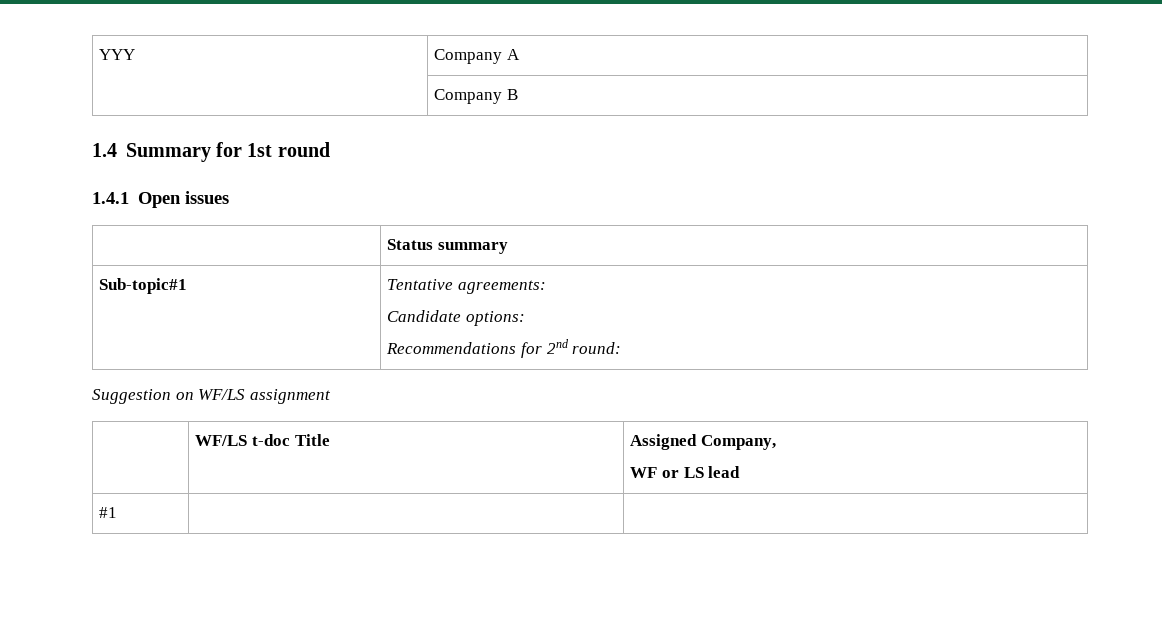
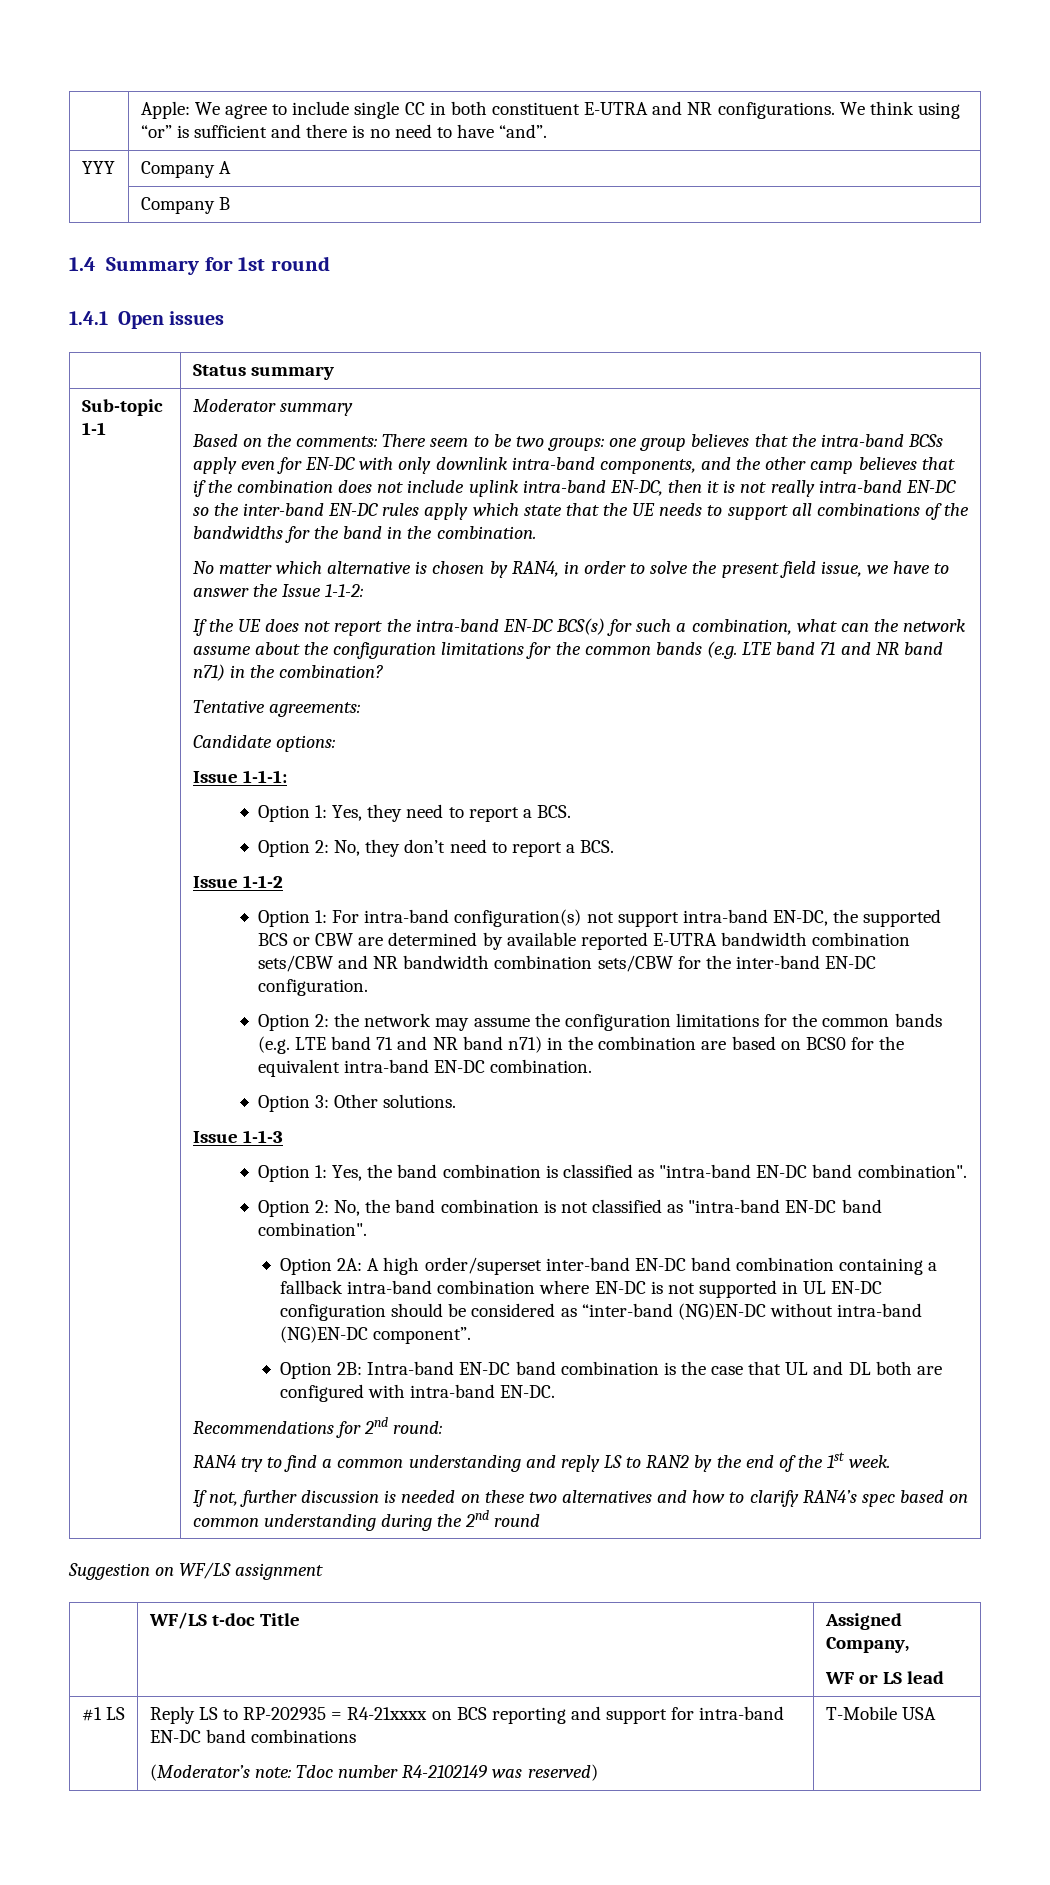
(99, 54) none -> [140,101,960,119] [140,124,548,138] | Apple: We agree to include single CC in both constituent E-UTRA and NR configurations. We think using “or” is sufficient and there is no need to have “and”. //
[99,278,188,294] [387,279,546,294] [387,310,525,326] [386,339,622,358] Sub-topic#1 | Tentative agreements: // Candidate options: // Recommendations for 2nd round: -> [81,399,163,416] [81,422,106,435] [192,399,353,416] [191,434,943,451] [192,457,955,474] [192,480,956,497] [192,503,970,520] [192,526,536,543] [192,561,950,578] [192,584,364,597] [192,618,967,636] [192,641,943,659] [192,664,384,681] [192,700,360,717] [192,735,335,752] [192,770,287,783] [257,804,571,822] [257,839,615,857] [192,875,283,888] [257,909,942,927] [257,932,911,950] [257,955,877,972] [257,979,368,996] [257,1013,942,1031] [257,1036,905,1054] [257,1059,593,1077] [257,1094,457,1112] [192,1130,283,1143] [257,1164,967,1182] [257,1199,882,1217] [257,1222,367,1236] [280,1257,938,1275] [280,1280,883,1298] [280,1303,923,1321] [280,1326,472,1344] [280,1361,942,1379] [280,1384,556,1402] [192,1417,443,1438] [192,1452,891,1472] [192,1490,969,1507] [192,1510,541,1531] Sub-topic 1-1 | Moderator summary // Based on the comments: There seem to be two groups: one group believes that the intra-band BCSs apply even for EN-DC with only downlink intra-band components, and the other camp believes that if the combination does not include uplink intra-band EN-DC, then it is not really intra-band EN-DC so the inter-band EN-DC rules apply which state that the UE needs to support all combinations of the bandwidths for the band in the combination. // No matter which alternative is chosen by RAN4, in order to solve the present field issue, we have to answer the Issue 1-1-2: // If the UE does not report the intra-band EN-DC BCS(s) for such a combination, what can the network assume about the configuration limitations for the common bands (e.g. LTE band 71 and NR band n71) in the combination? // Tentative agreements: // Candidate options: // Issue 1-1-1: // Option 1: Yes, they need to report a BCS. // Option 2: No, they don’t need to report a BCS. // Issue 1-1-2 // Option 1: For intra-band configuration(s) not support intra-band EN-DC, the supported BCS or CBW are determined by available reported E-UTRA bandwidth combination sets/CBW and NR bandwidth combination sets/CBW for the inter-band EN-DC configuration. // Option 2: the network may assume the configuration limitations for the common bands (e.g. LTE band 71 and NR band n71) in the combination are based on BCS0 for the equivalent intra-band EN-DC combination. // Option 3: Other solutions. // Issue 1-1-3 // Option 1: Yes, the band combination is classified as "intra-band EN-DC band combination". // Option 2: No, the band combination is not classified as "intra-band EN-DC band combination". // Option 2A: A high order/superset inter-band EN-DC band combination containing a fallback intra-band combination where EN-DC is not supported in UL EN-DC configuration should be considered as “inter-band (NG)EN-DC without intra-band (NG)EN-DC component”. // Option 2B: Intra-band EN-DC band combination is the case that UL and DL both are configured with intra-band EN-DC. // Recommendations for 2nd round: // RAN4 try to find a common understanding and reply LS to RAN2 by the end of the 1st week. // If not, further discussion is needed on these two alternatives and how to clarify RAN4’s spec based on common understanding during the 2nd round
(118, 512) | | -> [105,1707,125,1720] [149,1706,785,1724] [149,1729,357,1743] [149,1764,598,1781] [825,1706,936,1720] LS | Reply LS to RP-202935 = R4-21xxxx on BCS reporting and support for intra-band EN-DC band combinations // (Moderator’s note: Tdoc number R4-2102149 was reserved) | T-Mobile USA

